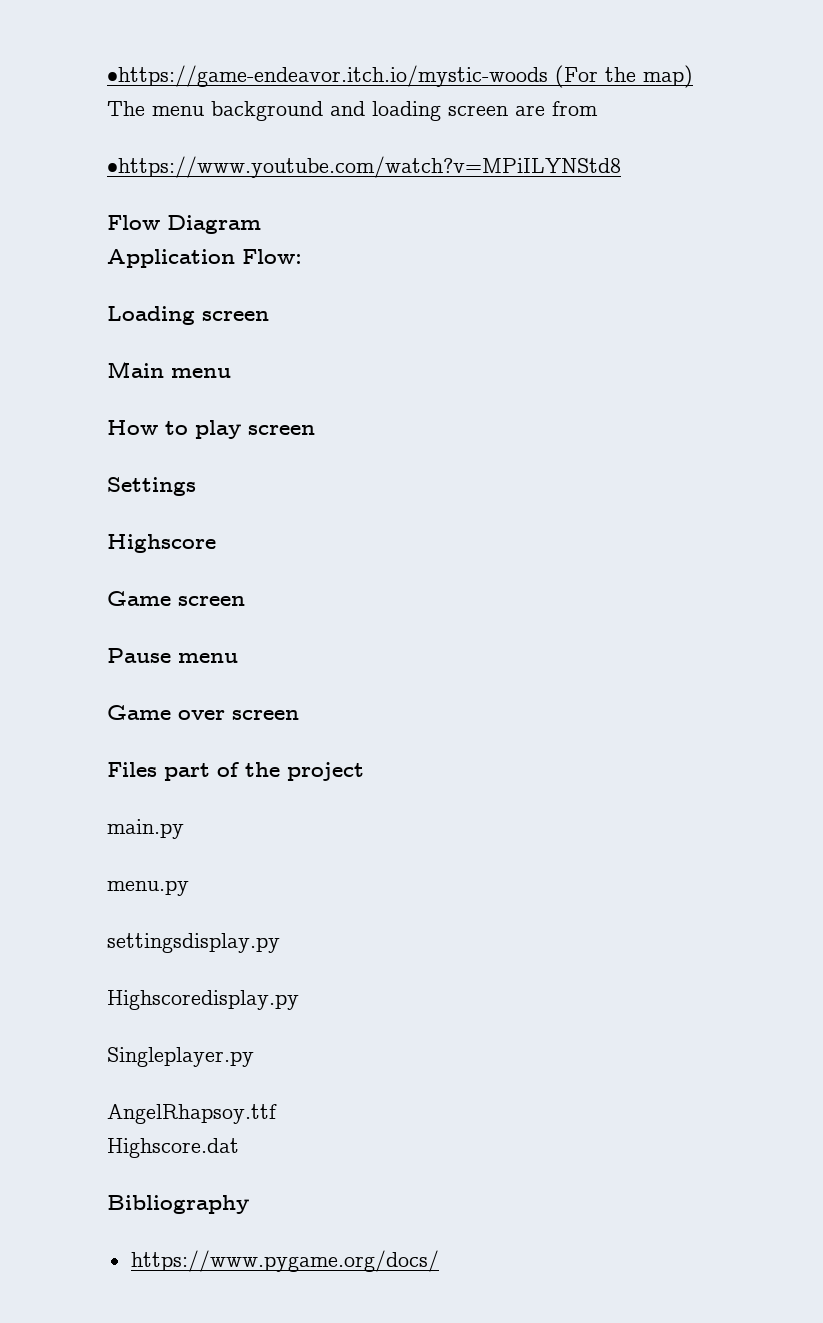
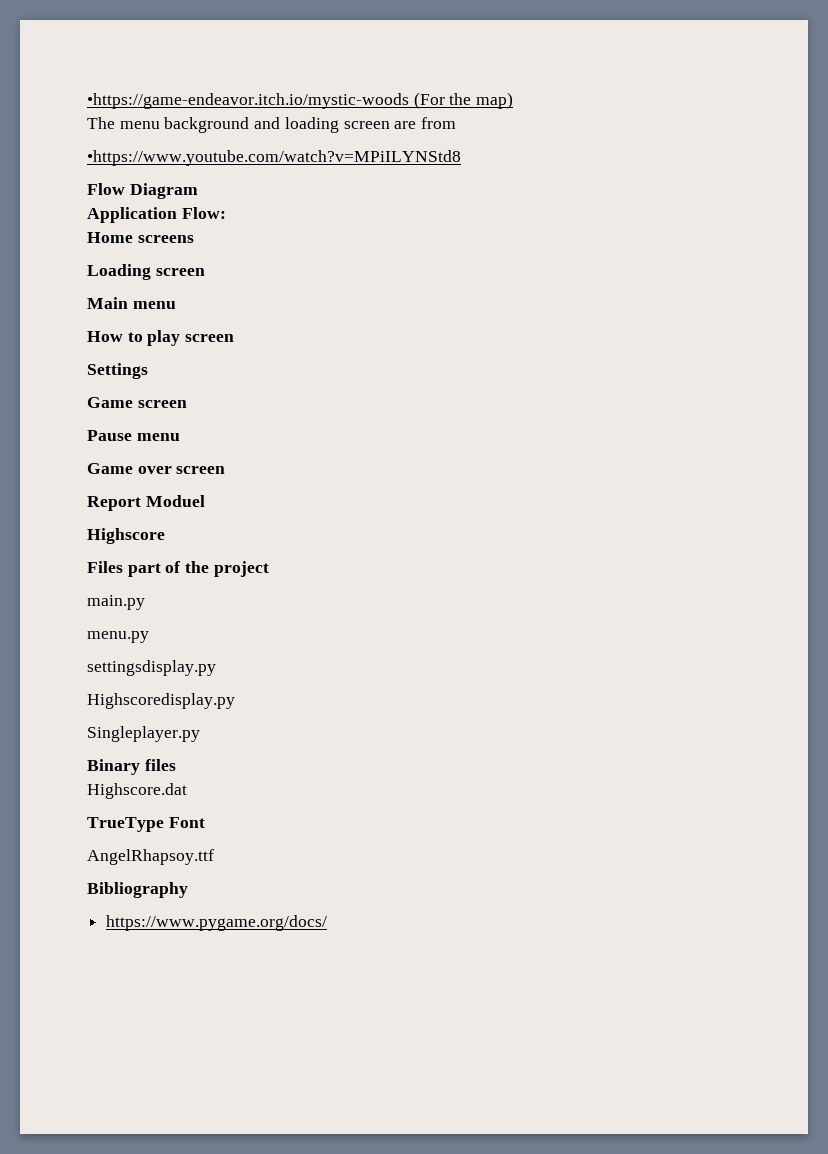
(302, 256) none -> [87,232,194,243] // Home screens
[107,534,216,553] // Highscore -> (148, 371) none
(299, 715) none -> [87,495,205,511] [87,528,165,544] // Report Moduel // Highscore
[107,1104,277,1124] AngelRhapsoy.ttf -> [87,759,176,775] Binary files
(239, 1148) none -> [87,817,205,832] [87,849,214,865] // TrueType Font // AngelRhapsoy.ttf

